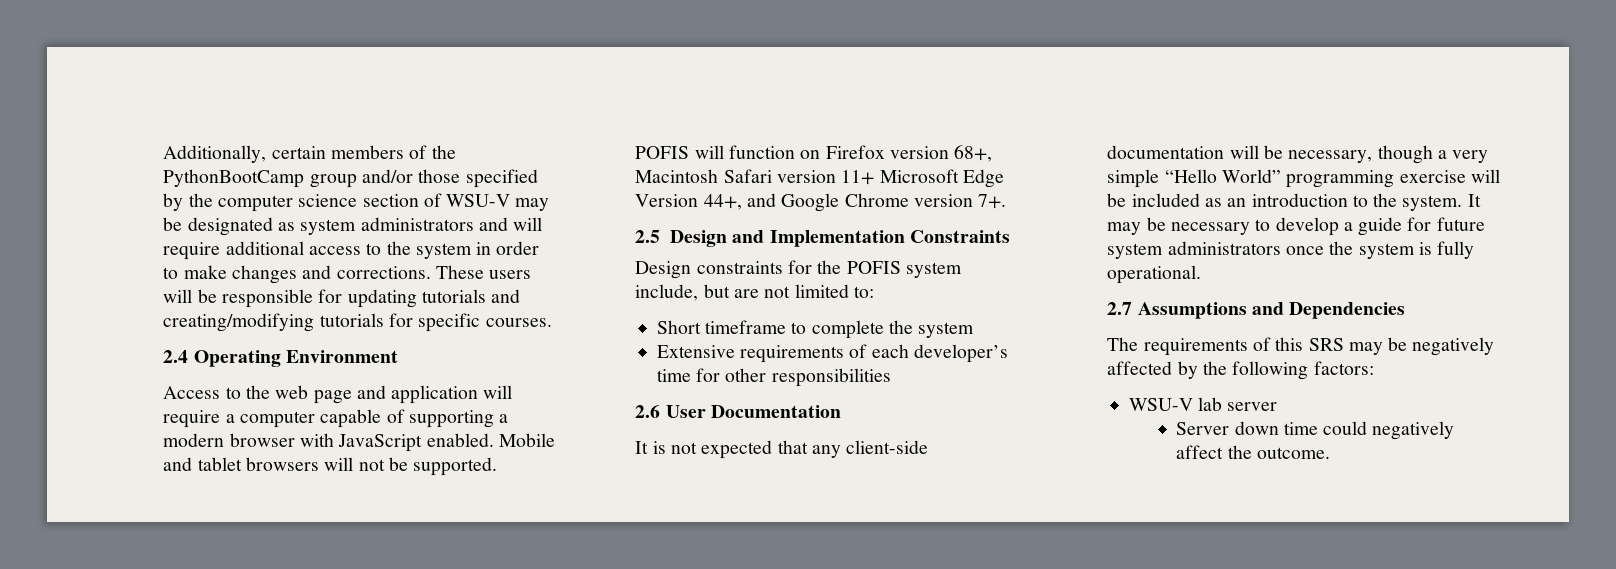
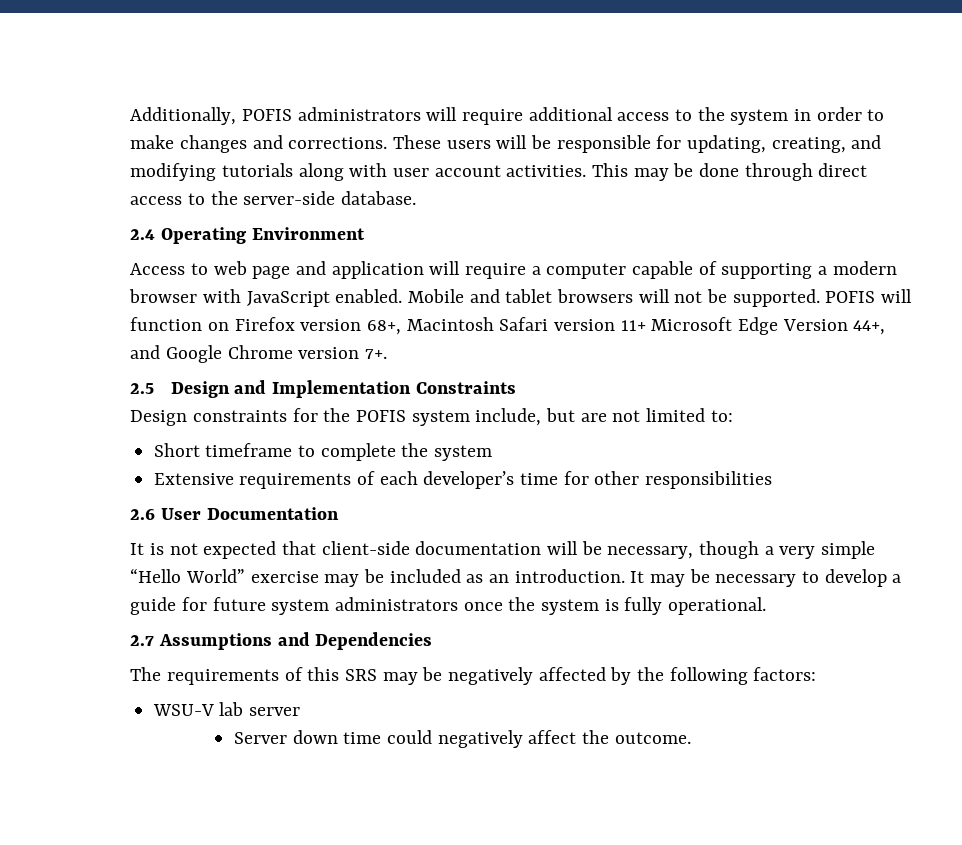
[271,145,456,159] [163,169,538,188] [163,193,550,212] [163,217,508,236] certain members of the PythonBootCamp group and/or those specified by the computer science section of WSU-V may be designated as system administrators and -> [242,107,421,121] POFIS administrators
[347,289,521,308] [163,313,552,332] updating tutorials and creating/modifying tutorials for specific courses. -> [687,135,882,153] [130,163,868,181] [130,191,417,205] updating, creating, and modifying tutorials along with user account activities. This may be done through direct access to the server-side database.
[245,385,270,399] the -> (209, 269) none
[811,445,841,458] any -> (317, 548) none
[1286,169,1500,188] programming exercise will -> [250,571,360,587] exercise may
[1251,193,1463,211] introduction to the system. -> [514,569,625,583] introduction.

